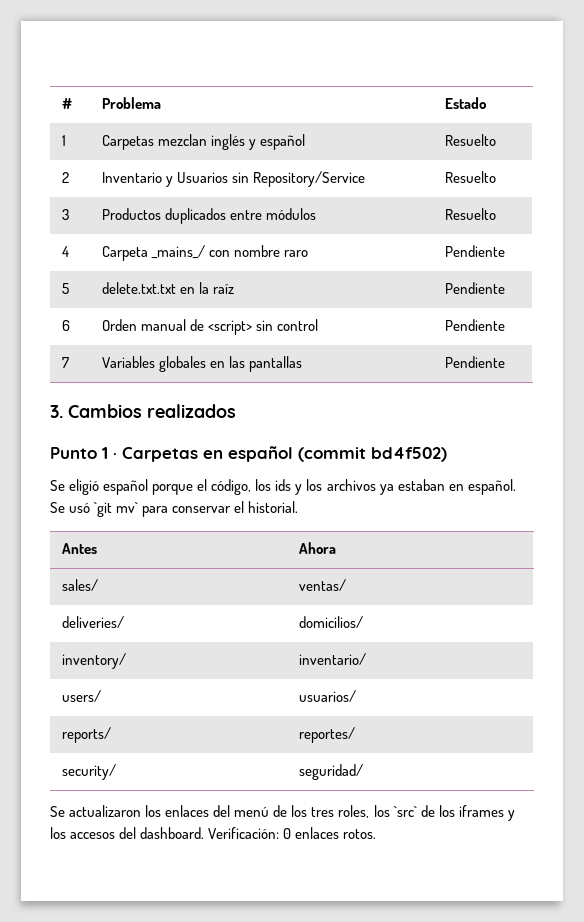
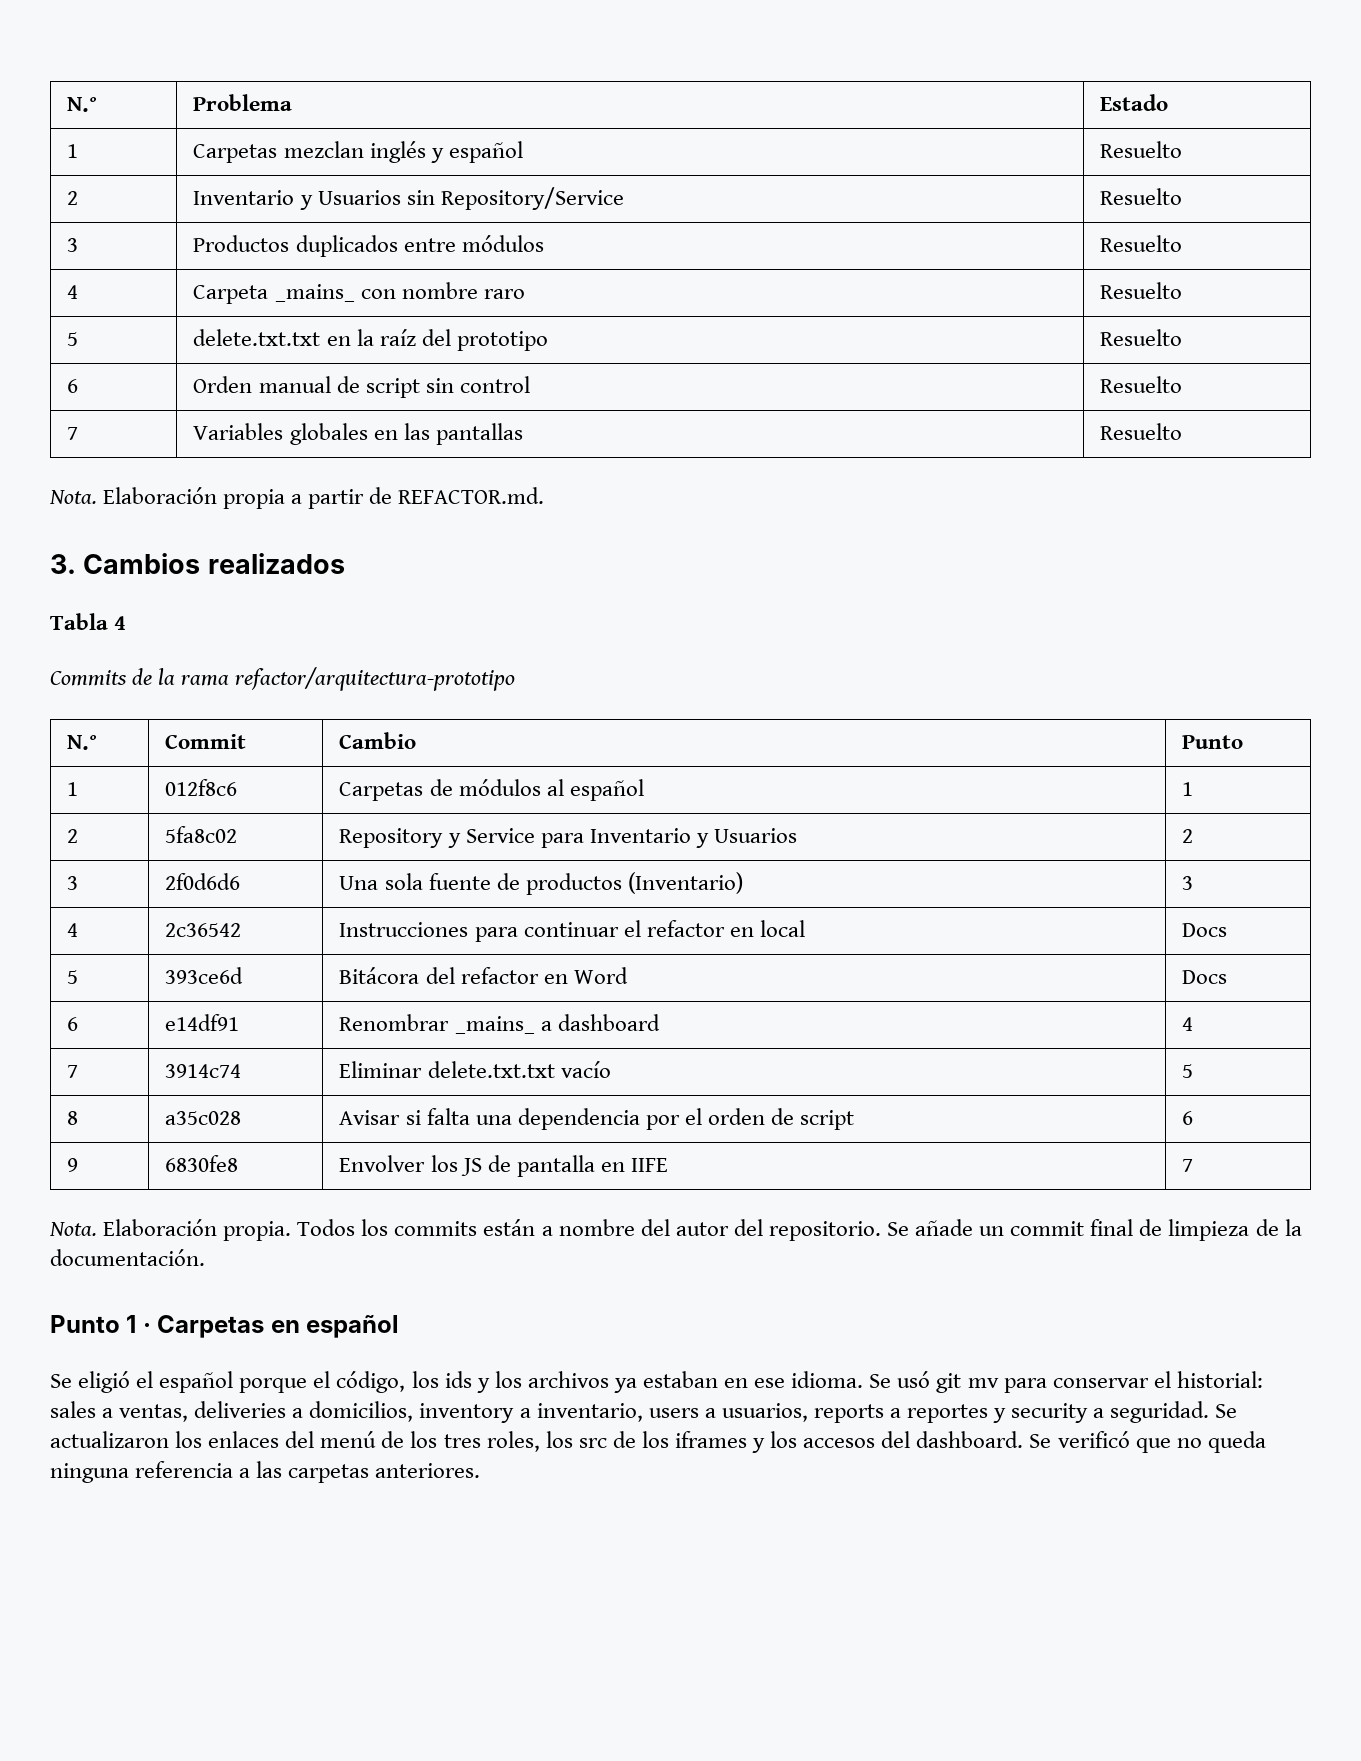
[61,98,72,109] # -> [67,97,98,112] N.°
[150,245,205,259] _mains_/ -> [274,284,355,302] _mains_
[444,245,505,257] Pendiente -> [1100,282,1183,299] Resuelto
[444,282,505,294] | Pendiente -> [421,329,548,351] [1100,329,1183,346] del prototipo | Resuelto
[207,320,252,335] <script> -> [365,378,420,398] script
[444,319,505,331] Pendiente -> [1100,376,1183,393] Resuelto
[444,356,505,368] [50,404,236,418] Pendiente // 3. Cambios realizados -> [1100,423,1183,440] [49,487,545,509] [50,553,345,574] [50,613,127,630] [50,667,516,691] [67,735,98,750] [165,734,247,749] [339,732,417,749] [1182,735,1244,749] [67,782,79,796] [165,779,238,796] [339,779,644,801] [1182,782,1194,796] [67,829,79,843] [165,826,238,843] [339,828,797,848] [1182,829,1194,843] [67,876,79,890] [165,873,241,890] [339,872,743,895] [1182,876,1194,890] [67,923,79,937] [165,923,242,937] [339,920,805,942] [1182,923,1228,937] [67,970,79,984] [165,967,244,984] [339,967,628,984] [1182,970,1228,984] [67,1017,79,1031] [165,1014,240,1031] [339,1014,660,1034] [1182,1017,1194,1031] [67,1065,79,1078] [165,1064,242,1078] [339,1061,611,1078] [1182,1064,1194,1078] [67,1111,79,1125] [165,1111,242,1125] [339,1108,855,1130] [1182,1111,1194,1125] [67,1158,79,1172] [165,1155,239,1172] [339,1155,668,1177] [1182,1159,1194,1172] [49,1219,1302,1241] [50,1249,205,1266] Resuelto // Nota. Elaboración propia a partir de REFACTOR.md. // 3. Cambios realizados // Tabla 4 // Commits de la rama refactor/arquitectura-prototipo // N.° | Commit | Cambio | Punto // 1 | 012f8c6 | Carpetas de módulos al español | 1 // 2 | 5fa8c02 | Repository y Service para Inventario y Usuarios | 2 // 3 | 2f0d6d6 | Una sola fuente de productos (Inventario) | 3 // 4 | 2c36542 | Instrucciones para continuar el refactor en local | Docs // 5 | 393ce6d | Bitácora del refactor en Word | Docs // 6 | e14df91 | Renombrar _mains_ a dashboard | 4 // 7 | 3914c74 | Eliminar delete.txt.txt vacío | 5 // 8 | a35c028 | Avisar si falta una dependencia por el orden de script | 6 // 9 | 6830fe8 | Envolver los JS de pantalla en IIFE | 7 // Nota. Elaboración propia. Todos los commits están a nombre del autor del repositorio. Se añade un commit final de limpieza de la documentación.
[298,447,447,462] (commit bd4f502) -> (400, 1326) none
(100, 487) none -> [136,1371,154,1388] el
[467,479,516,495] [50,501,299,517] [61,543,97,554] [298,542,336,554] [61,579,98,591] [298,579,346,591] [61,616,124,628] [298,616,363,628] [61,653,126,669] [298,653,366,665] [61,690,101,702] [298,690,356,702] [61,727,111,743] [298,727,355,743] [61,764,116,780] [298,764,363,780] español. Se usó `git mv` para conservar el historial. // Antes | Ahora // sales/ | ventas/ // deliveries/ | domicilios/ // inventory/ | inventario/ // users/ | usuarios/ // reports/ | reportes/ // security/ | seguridad/ // -> [754,1371,1263,1393] [50,1401,1210,1423] ese idioma. Se usó git mv para conservar el historial: sales a ventas, deliveries a domicilios, inventory a inventario, users a usuarios, reports a reportes y security a seguridad.
[393,806,417,817] `src` -> [578,1438,607,1448] src
[208,827,377,839] Verificación: 0 enlaces rotos. -> [1029,1431,1266,1453] [50,1461,481,1483] Se verificó que no queda ninguna referencia a las carpetas anteriores.

